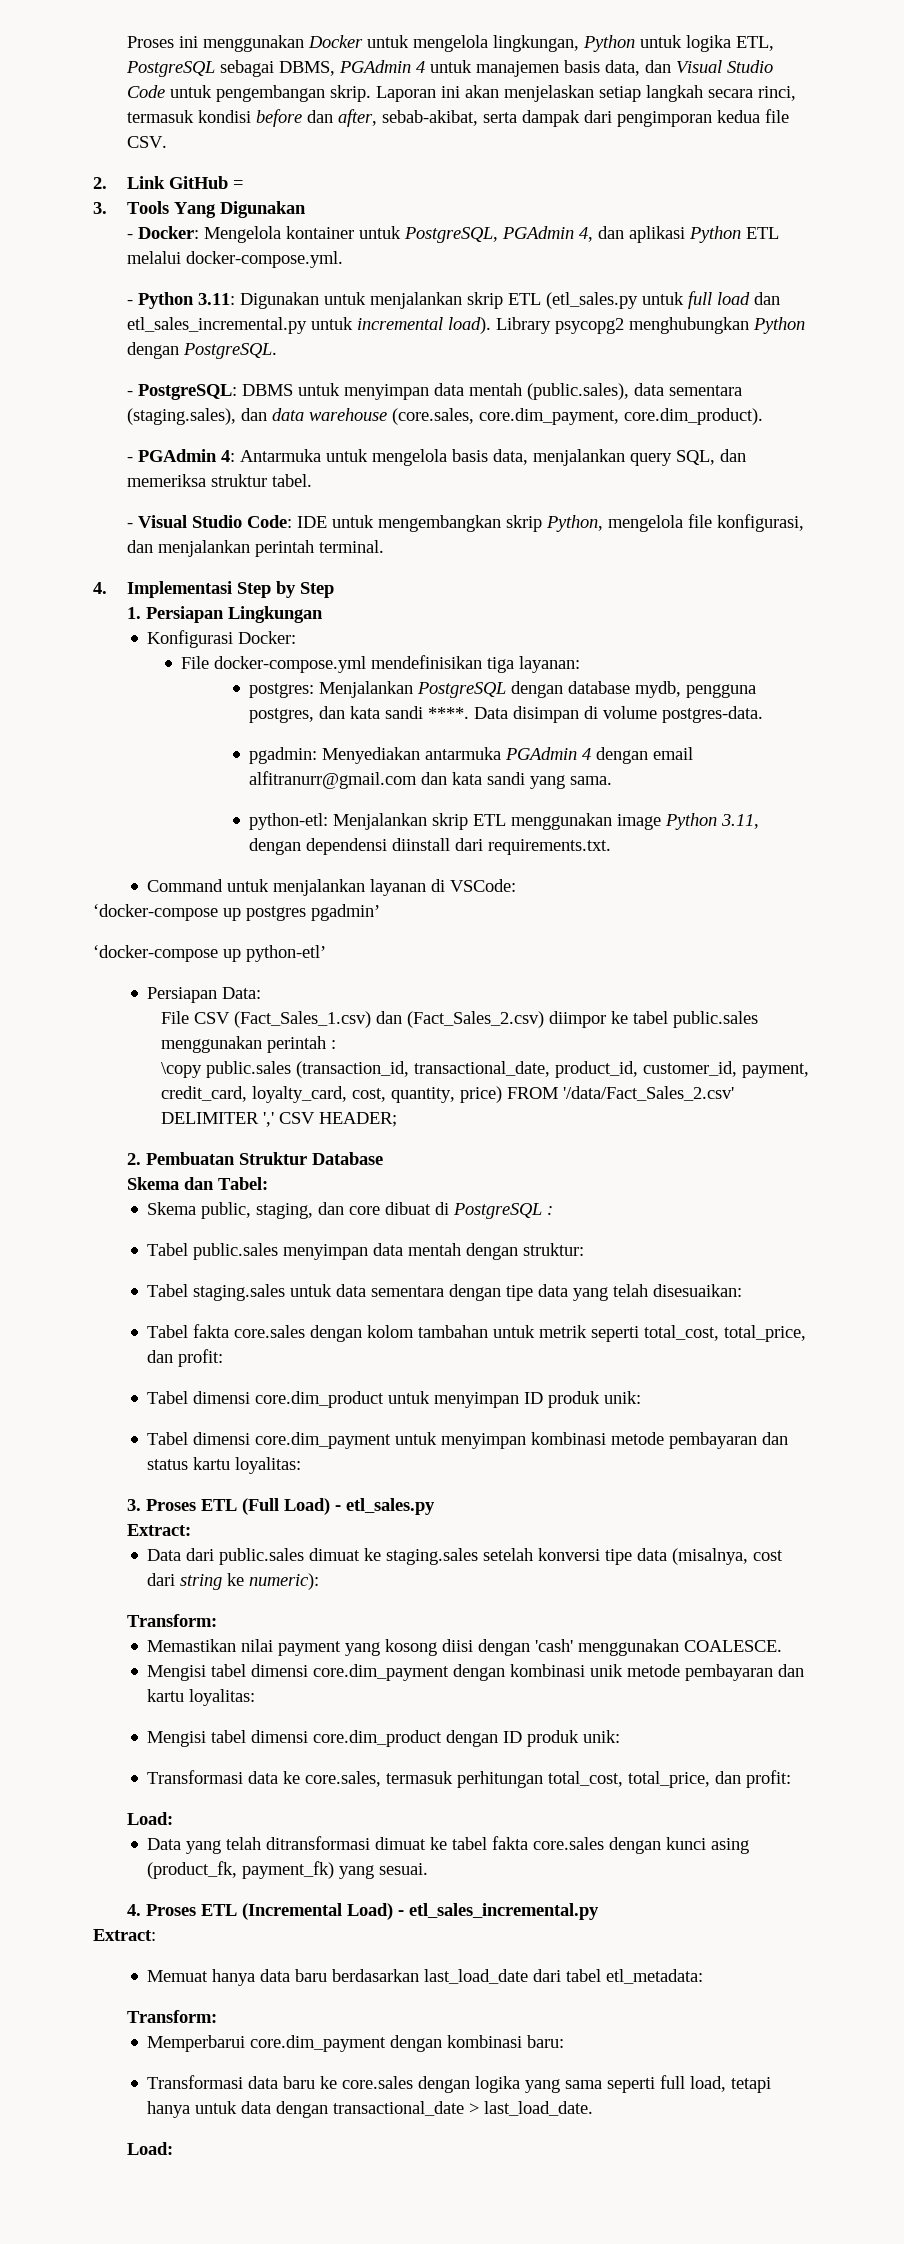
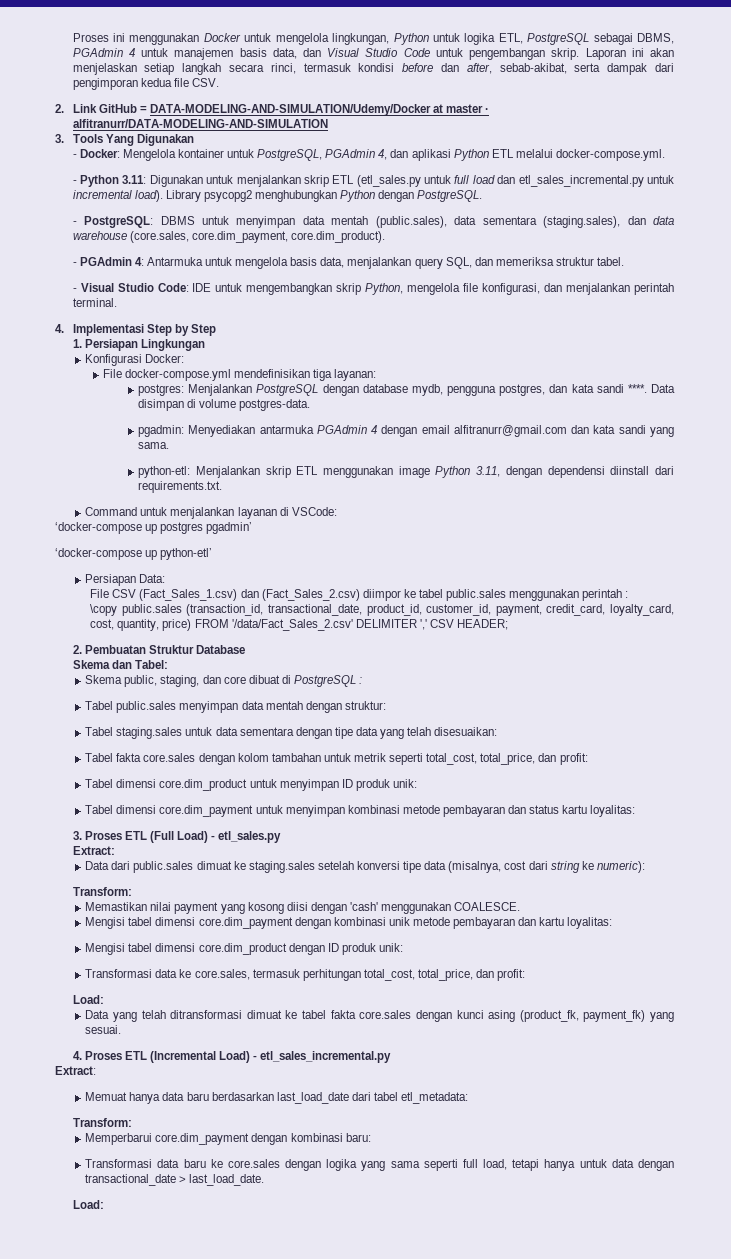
(244, 184) none -> [149,104,490,116] [72,119,328,128] DATA-MODELING-AND-SIMULATION/Udemy/Docker at master · alfitranurr/DATA-MODELING-AND-SIMULATION

